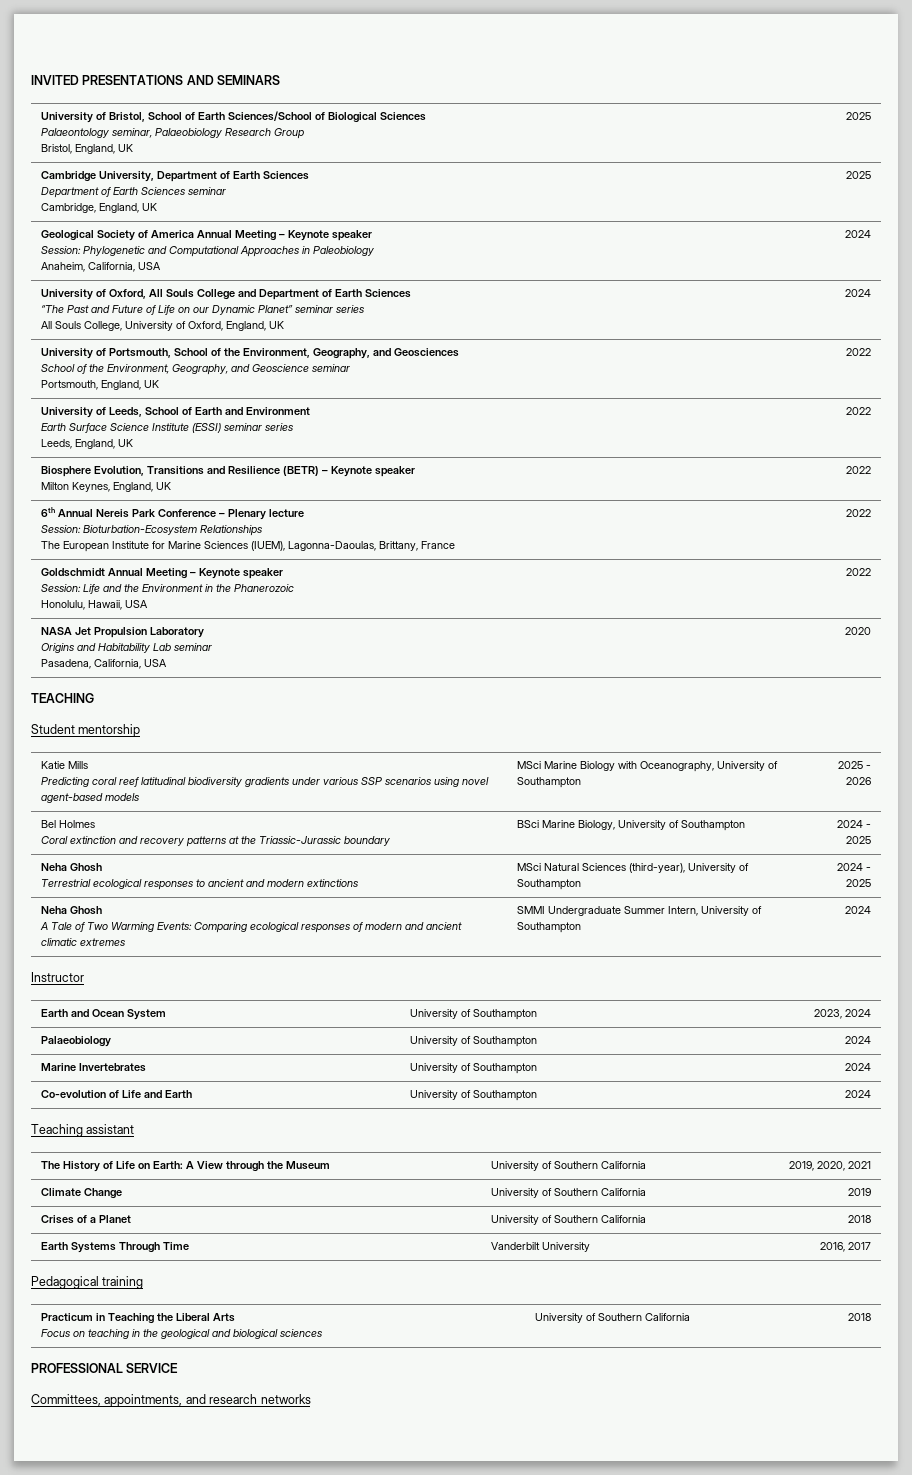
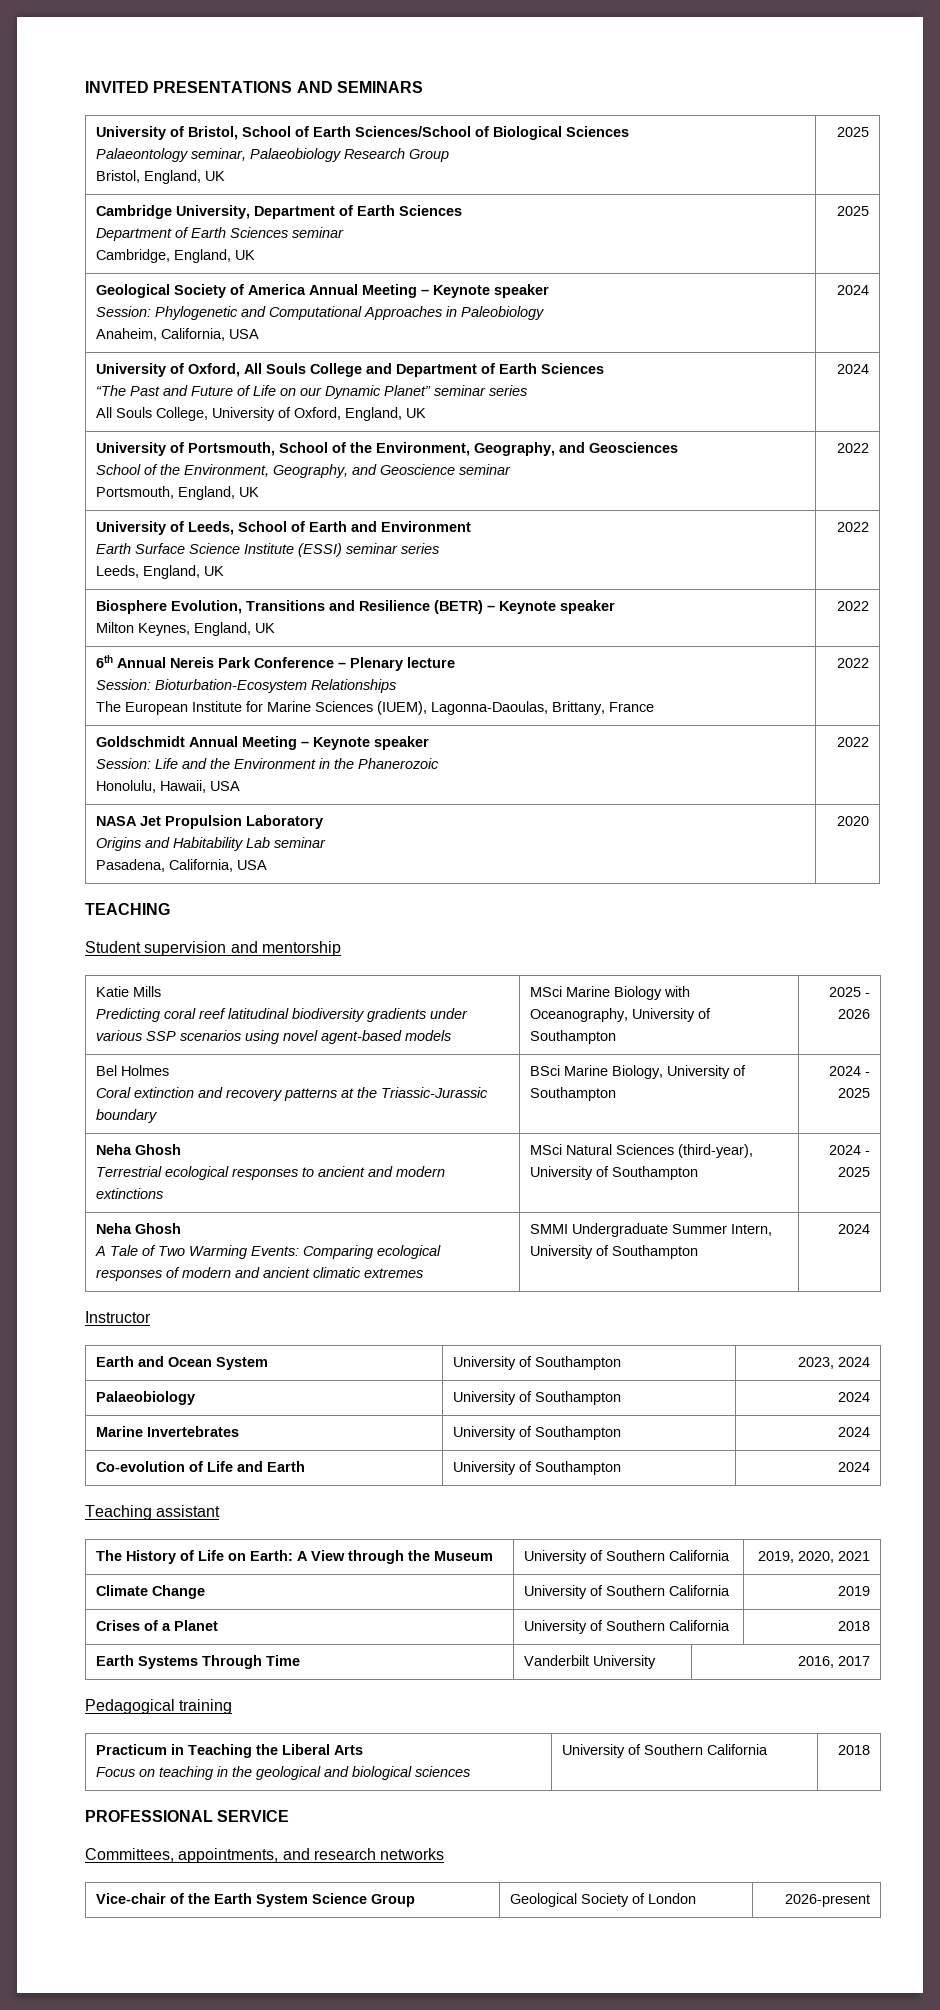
(75, 729) none -> [144,941,258,956] supervision and
(311, 1399) none -> [95,1893,415,1907] [509,1893,696,1907] [785,1894,871,1907] // Vice-chair of the Earth System Science Group | Geological Society of London | 2026-present

